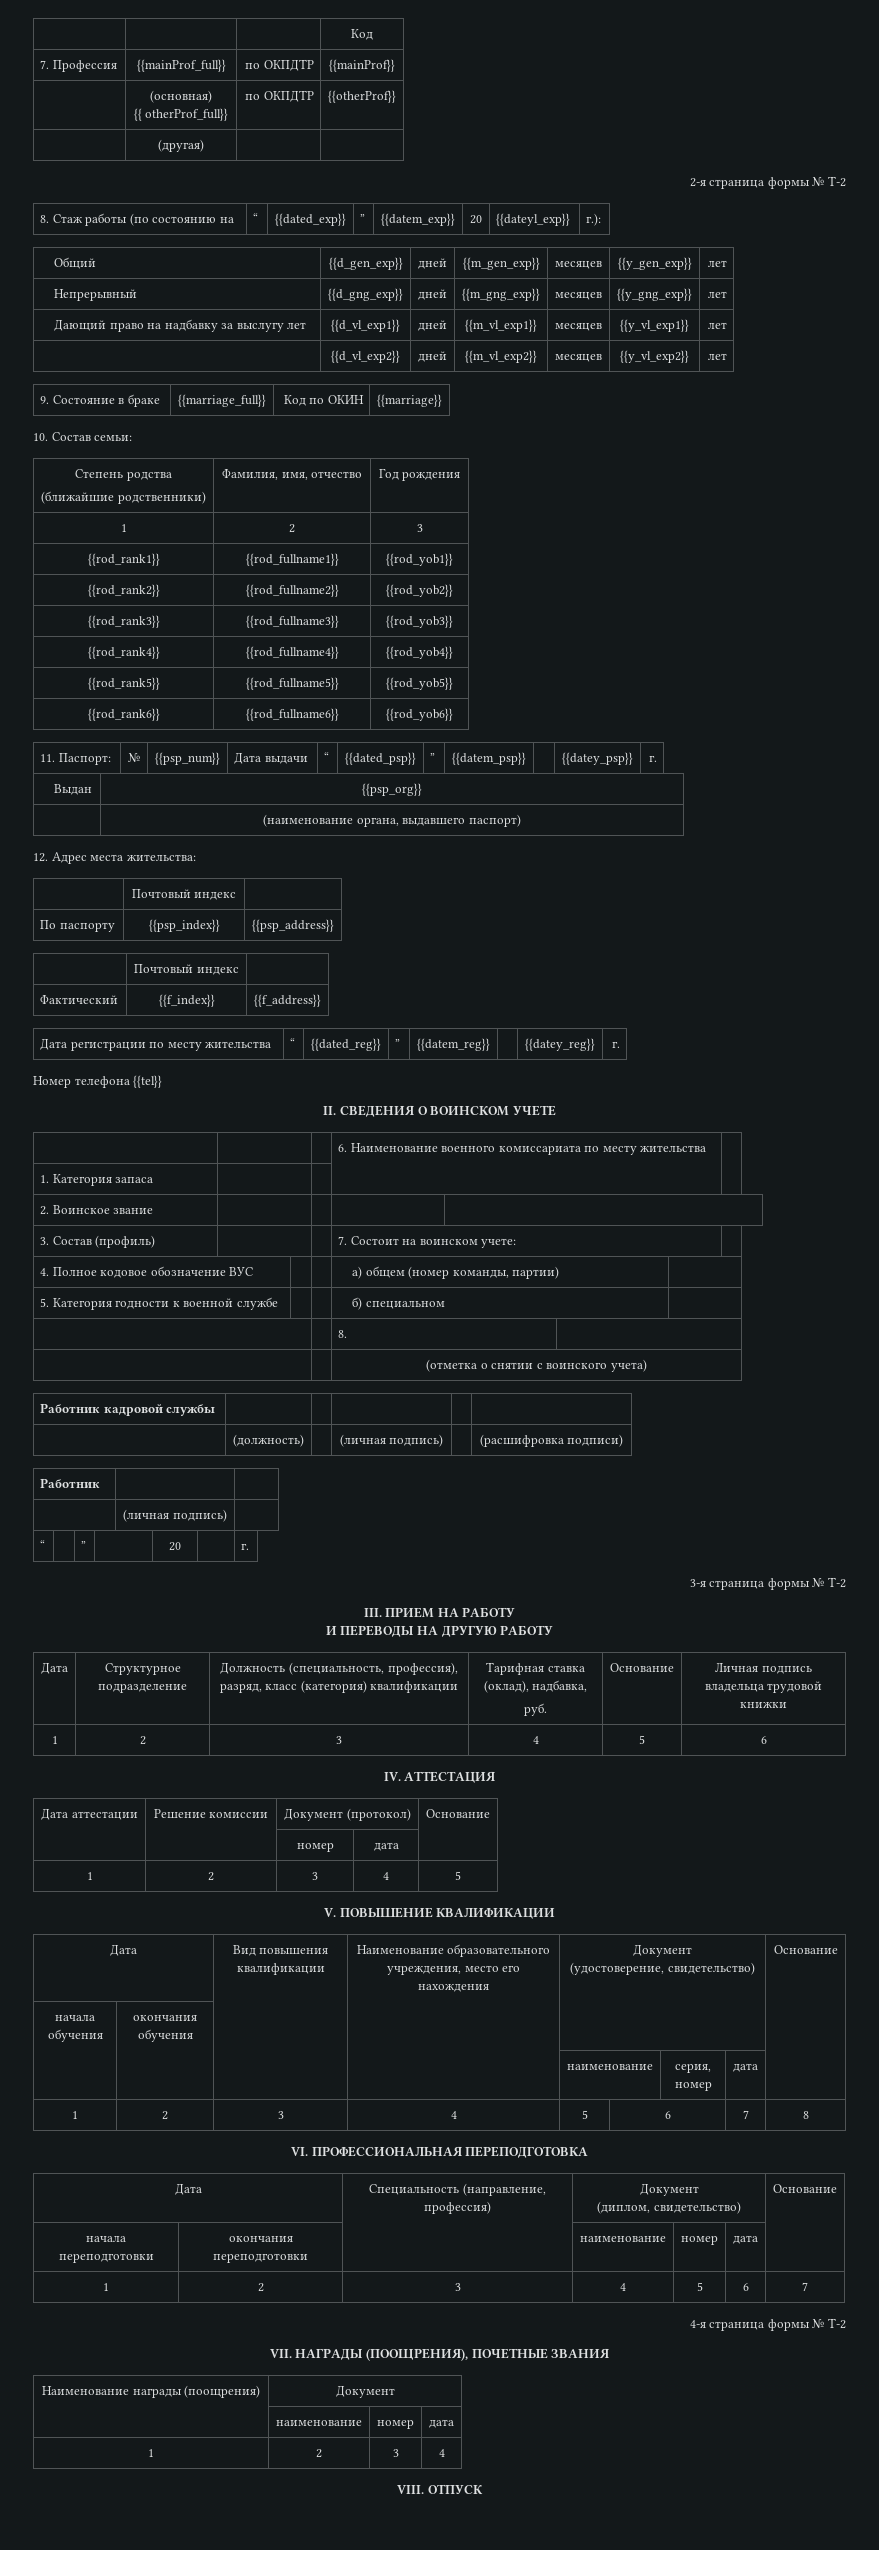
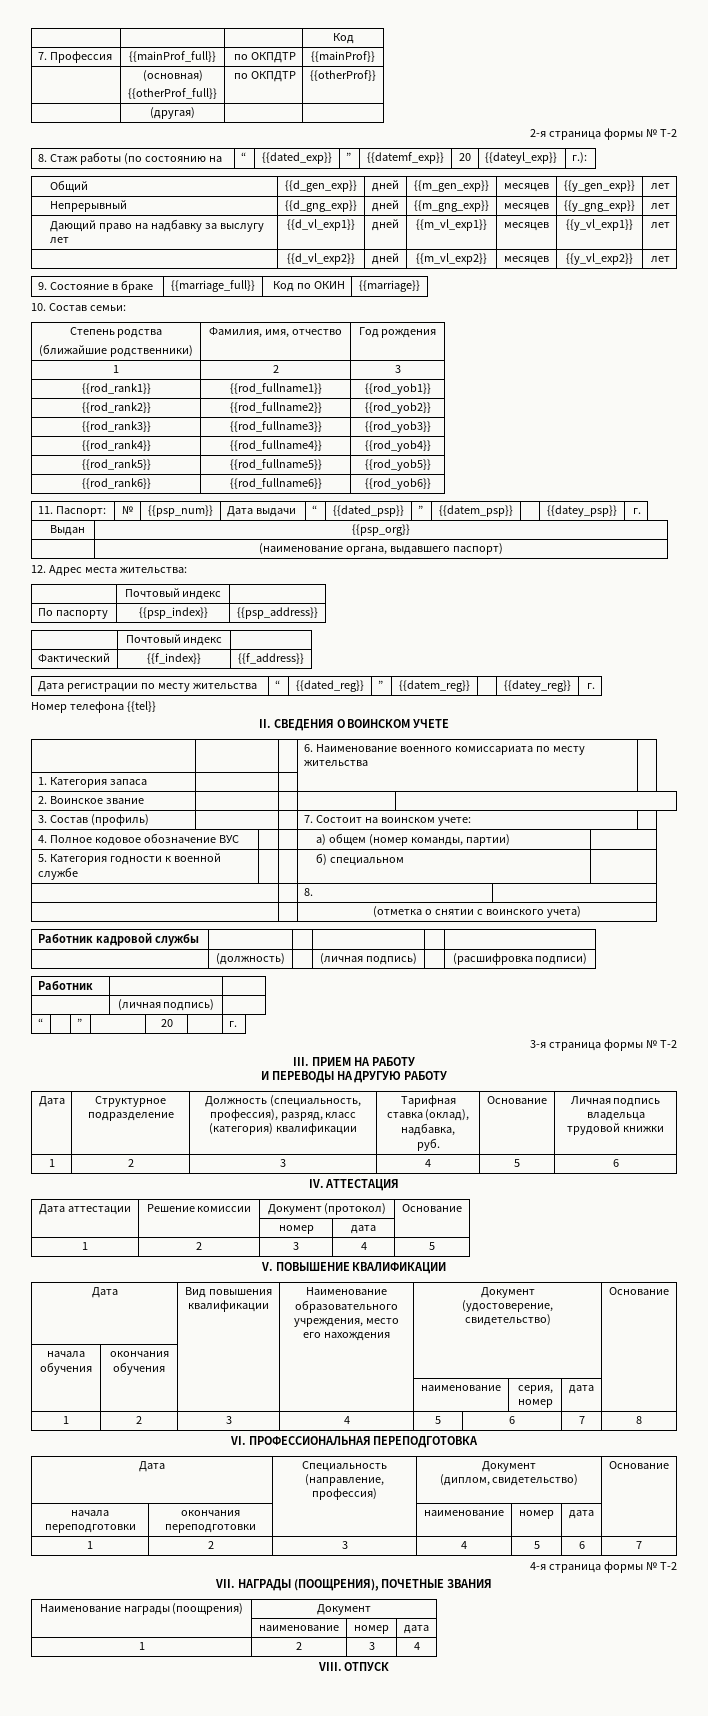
[133,108,229,121] {{ otherProf_full}} -> [127,88,217,99] {{otherProf_full}}
[381,213,455,226] {{datem_exp}} -> [367,152,444,164] {{datemf_exp}}

